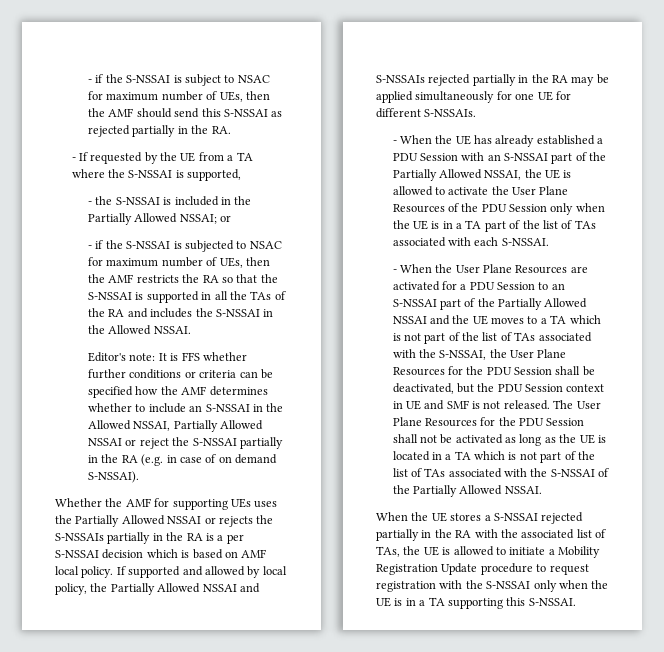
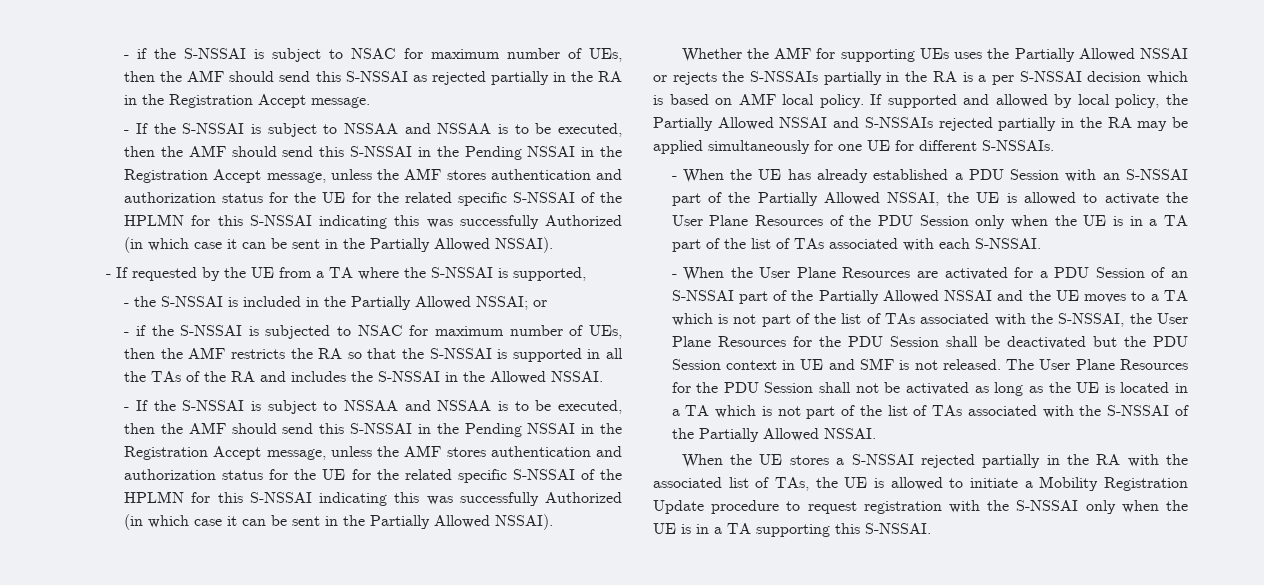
[211,126,231,134] RA. -> [598,71,622,82] [124,94,371,108] [124,123,623,137] [124,145,622,160] [124,168,622,183] [124,192,623,206] [124,214,622,229] [124,237,554,253] RA in the Registration Accept message. // - If the S-NSSAI is subject to NSSAA and NSSAA is to be executed, then the AMF should send this S-NSSAI in the Pending NSSAI in the Registration Accept message, unless the AMF stores authentication and authorization status for the UE for the related specific S-NSSAI of the HPLMN for this S-NSSAI indicating this was successfully Authorized (in which case it can be sent in the Partially Allowed NSSAI).
[88,352,247,362] [88,369,273,379] [88,386,268,398] [88,403,284,413] [88,420,264,432] [88,437,283,449] [88,454,278,466] [88,471,140,483] Editor's note: It is FFS whether further conditions or criteria can be specified how the AMF determines whether to include an S-NSSAI in the Allowed NSSAI, Partially Allowed NSSAI or reject the S-NSSAI partially in the RA (e.g. in case of on demand S-NSSAI). -> [124,400,623,414] [124,422,622,437] [124,445,622,460] [124,469,623,483] [124,491,622,506] [124,514,554,530] - If the S-NSSAI is subject to NSSAA and NSSAA is to be executed, then the AMF should send this S-NSSAI in the Pending NSSAI in the Registration Accept message, unless the AMF stores authentication and authorization status for the UE for the related specific S-NSSAI of the HPLMN for this S-NSSAI indicating this was successfully Authorized (in which case it can be sent in the Partially Allowed NSSAI).
[538,282,549,290] to -> [1151,267,1166,278] of
[392,383,454,394] deactivated, -> [1006,336,1086,349] deactivated

